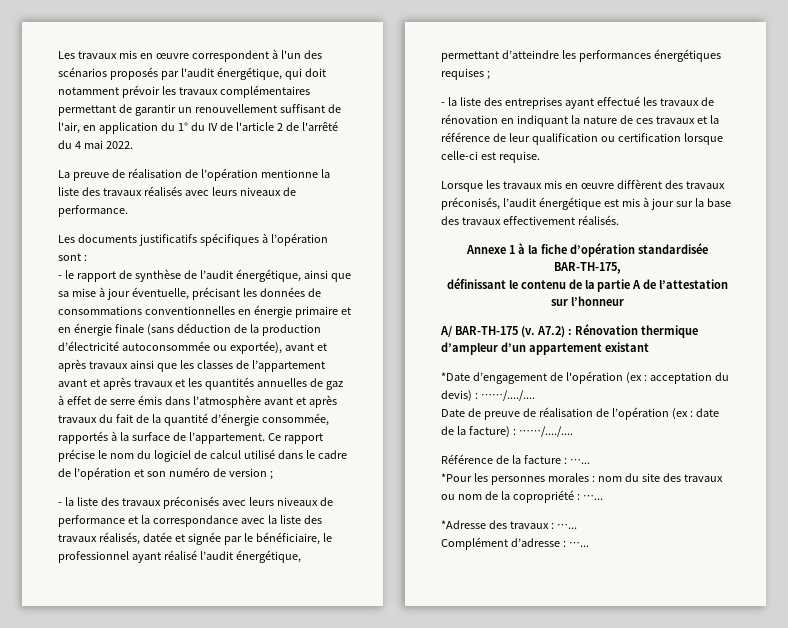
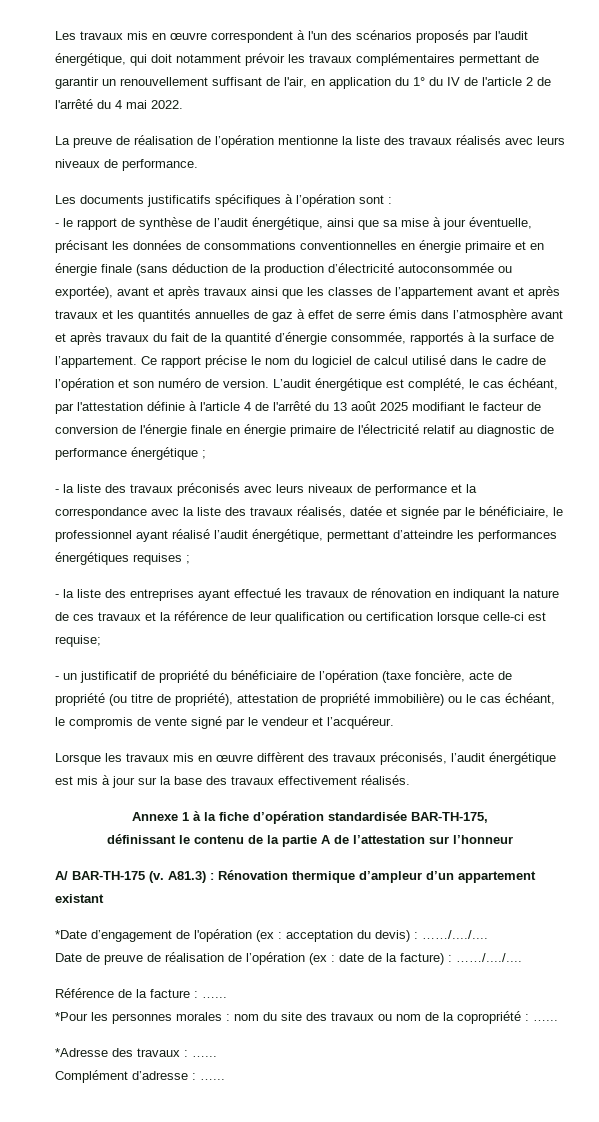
[228,468,267,477] version -> [223,378,558,391] [55,401,541,414] [55,424,554,437] [55,447,198,460] version. L’audit énergétique est complété, le cas échéant, par l'attestation définie à l'article 4 de l'arrêté du 13 août 2025 modifiant le facteur de conversion de l'énergie finale en énergie primaire de l'électricité relatif au diagnostic de performance énergétique
[498,151,540,163] requise. -> [55,635,101,647] [55,670,512,683] [55,693,555,706] [55,716,394,729] requise; // - un justificatif de propriété du bénéficiaire de l’opération (taxe foncière, acte de propriété (ou titre de propriété), attestation de propriété immobilière) ou le cas échéant, le compromis de vente signé par le vendeur et l’acquéreur.
[536,326,565,338] A7.2) -> [168,871,206,883] A81.3)

